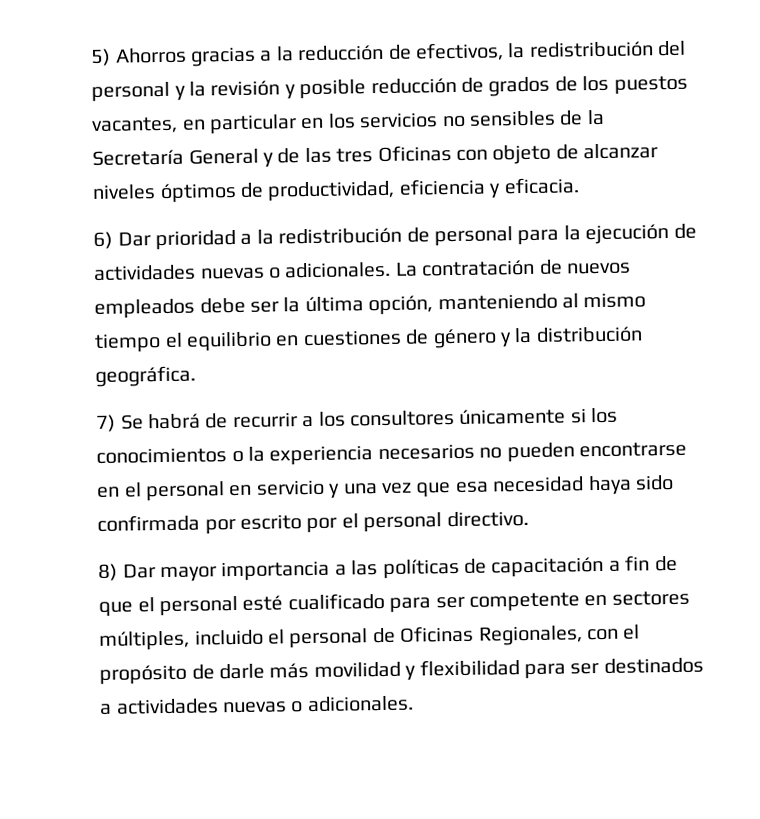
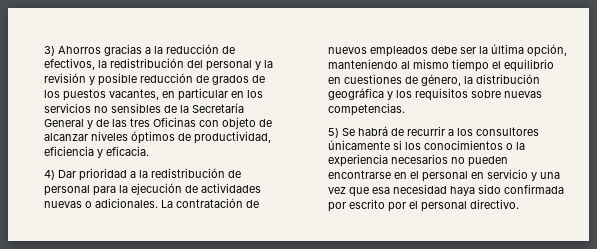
[91,48,112,66] 5) -> [44,46,56,56] 3)
[93,231,114,249] 6) -> [44,170,56,180] 4)
[432,326,643,349] [95,365,197,387] [96,414,117,432] género y la distribución geográfica. // 7) -> [421,74,541,86] [328,88,543,101] [328,103,406,116] [328,128,340,138] género, la distribución geográfica y los requisitos sobre nuevas competencias. // 5)
[98,555,678,583] [98,590,690,617] [99,624,641,651] [99,657,704,685] [100,695,414,715] // 8) Dar mayor importancia a las políticas de capacitación a fin de que el personal esté cualificado para ser competente en sectores múltiples, incluido el personal de Oficinas Regionales, con el propósito de darle más movilidad y flexibilidad para ser destinados a actividades nuevas o adicionales. -> (520, 204) none

